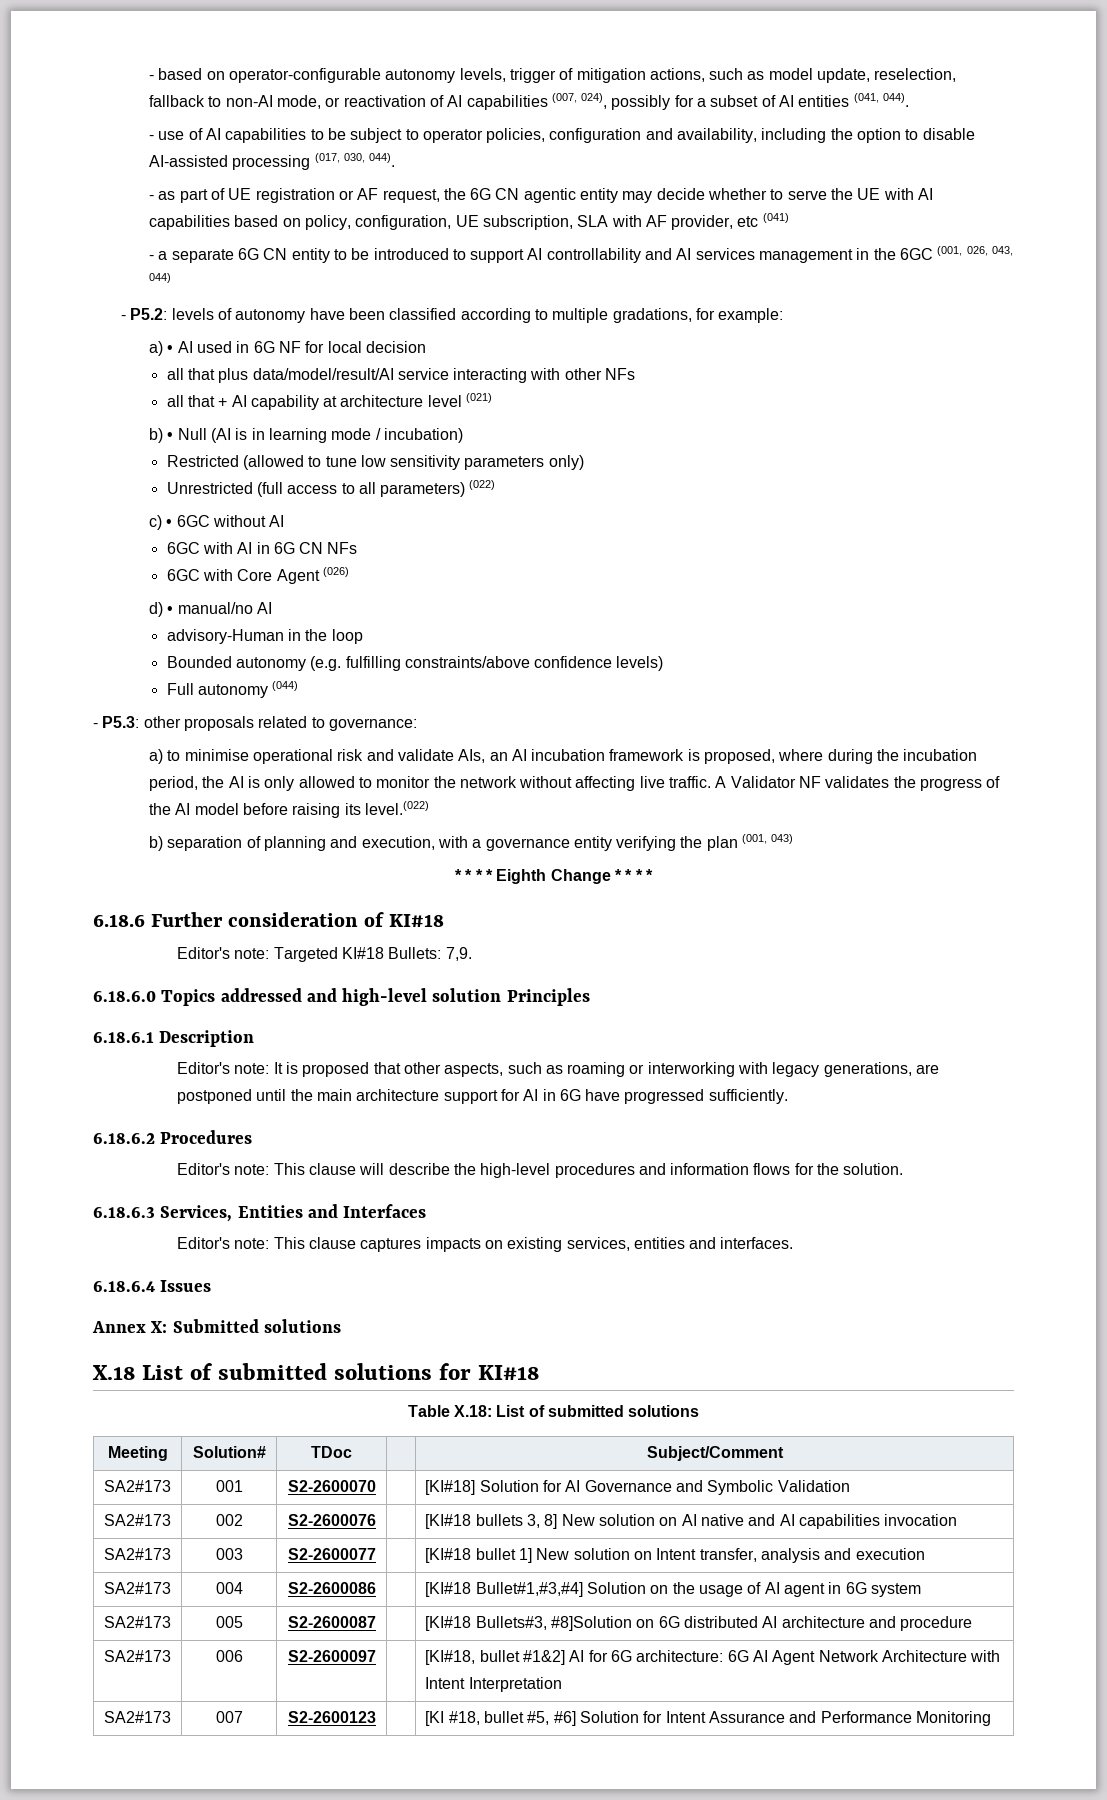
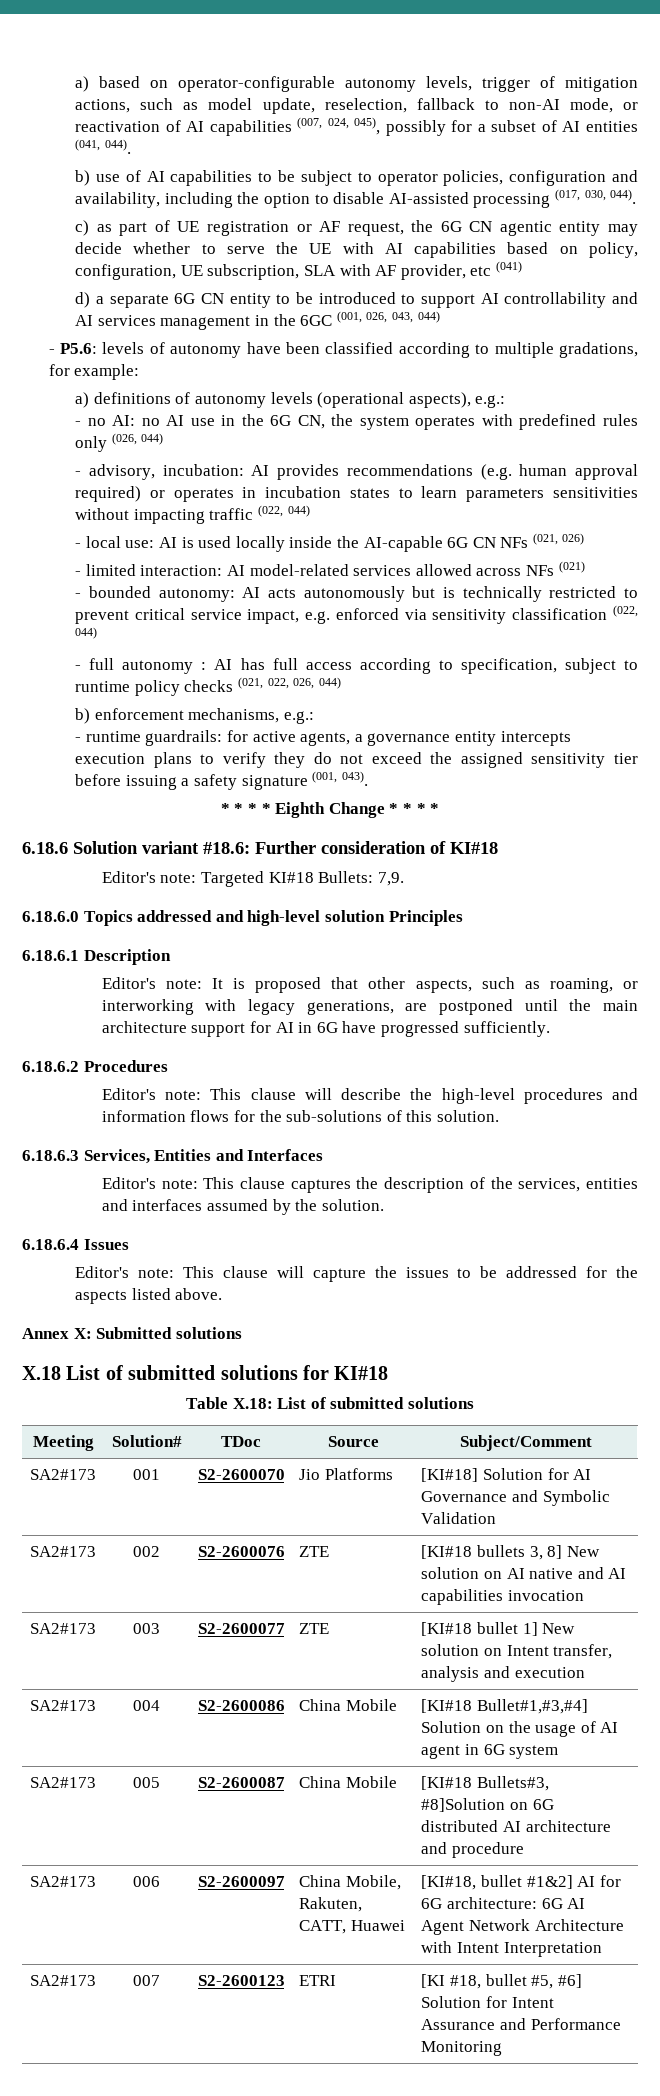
[148,75,154,80] - -> [75,76,90,92] a)
[581,93,608,109] 024), -> [327,117,381,135] 024, 045),
[148,135,154,140] - -> [75,170,91,186] b)
[148,195,154,200] - -> [75,220,90,236] c)
[148,255,154,260] - -> [75,292,91,308] d)
[130,308,168,320] P5.2: -> [59,343,97,354] P5.6:
[167,341,426,353] [166,368,636,383] [166,393,493,410] [148,428,463,443] [166,455,584,470] [166,480,496,497] [148,515,285,530] [166,542,358,554] [166,567,349,584] [148,602,272,617] [166,629,363,644] [166,656,664,671] [166,681,299,698] [93,716,417,731] [148,749,978,764] [148,776,1001,791] [148,801,429,818] [148,834,794,851] • AI used in 6G NF for local decision // all that plus data/model/result/AI service interacting with other NFs // all that + AI capability at architecture level (021) // b) • Null (AI is in learning mode / incubation) // Restricted (allowed to tune low sensitivity parameters only) // Unrestricted (full access to all parameters) (022) // c) • 6GC without AI // 6GC with AI in 6G CN NFs // 6GC with Core Agent (026) // d) • manual/no AI // advisory-Human in the loop // Bounded autonomy (e.g. fulfilling constraints/above confidence levels) // Full autonomy (044) // - P5.3: other proposals related to governance: // a) to minimise operational risk and validate AIs, an AI incubation framework is proposed, where during the incubation period, the AI is only allowed to monitor the network without affecting live traffic. A Validator NF validates the progress of the AI model before raising its level.(022) // b) separation of planning and execution, with a governance entity verifying the plan (001, 043) -> [93,392,506,408] [75,414,639,430] [75,433,164,452] [75,464,638,480] [75,486,638,502] [75,505,310,524] [75,533,585,552] [75,561,585,576] [75,586,638,602] [75,605,638,624] [75,627,98,639] [75,658,638,674] [75,677,341,696] [75,708,314,724] [75,730,571,746] [75,752,638,768] [75,771,368,790] definitions of autonomy levels (operational aspects), e.g.: // - no AI: no AI use in the 6G CN, the system operates with predefined rules only (026, 044) // - advisory, incubation: AI provides recommendations (e.g. human approval required) or operates in incubation states to learn parameters sensitivities without impacting traffic (022, 044) // - local use: AI is used locally inside the AI-capable 6G CN NFs (021, 026) // - limited interaction: AI model-related services allowed across NFs (021) // - bounded autonomy: AI acts autonomously but is technically restricted to prevent critical service impact, e.g. enforced via sensitivity classification (022, 044) // - full autonomy : AI has full access according to specification, subject to runtime policy checks (021, 022, 026, 044) // b) enforcement mechanisms, e.g.: // - runtime guardrails: for active agents, a governance entity intercepts execution plans to verify they do not exceed the assigned sensitivity tier before issuing a safety signature (001, 043).
(145, 920) none -> [73,841,250,854] Solution variant #18.6:
[567,1062,626,1077] roaming -> [549,978,613,993] roaming,
(840, 1169) none -> [286,1110,433,1122] sub-solutions of this
[425,1237,794,1252] [93,1280,212,1292] impacts on existing services, entities and interfaces. // 6.18.6.4 Issues -> [356,1177,638,1193] [101,1199,384,1215] [22,1239,129,1250] [75,1266,638,1282] [75,1288,223,1304] the description of the services, entities and interfaces assumed by the solution. // 6.18.6.4 Issues // Editor's note: This clause will capture the issues to be addressed for the aspects listed above.
(352, 1452) none -> [328,1436,379,1447] Source
(376, 1486) none -> [299,1468,394,1480] Jio Platforms
(376, 1520) none -> [299,1546,330,1557] ZTE
(376, 1554) none -> [299,1623,330,1634] ZTE
(376, 1588) none -> [299,1699,398,1711] China Mobile
(376, 1622) none -> [299,1776,398,1788] China Mobile
(376, 1656) none -> [299,1875,402,1890] [299,1897,363,1912] [299,1920,406,1934] China Mobile, Rakuten, CATT, Huawei
(376, 1717) none -> [299,1975,337,1986] ETRI

